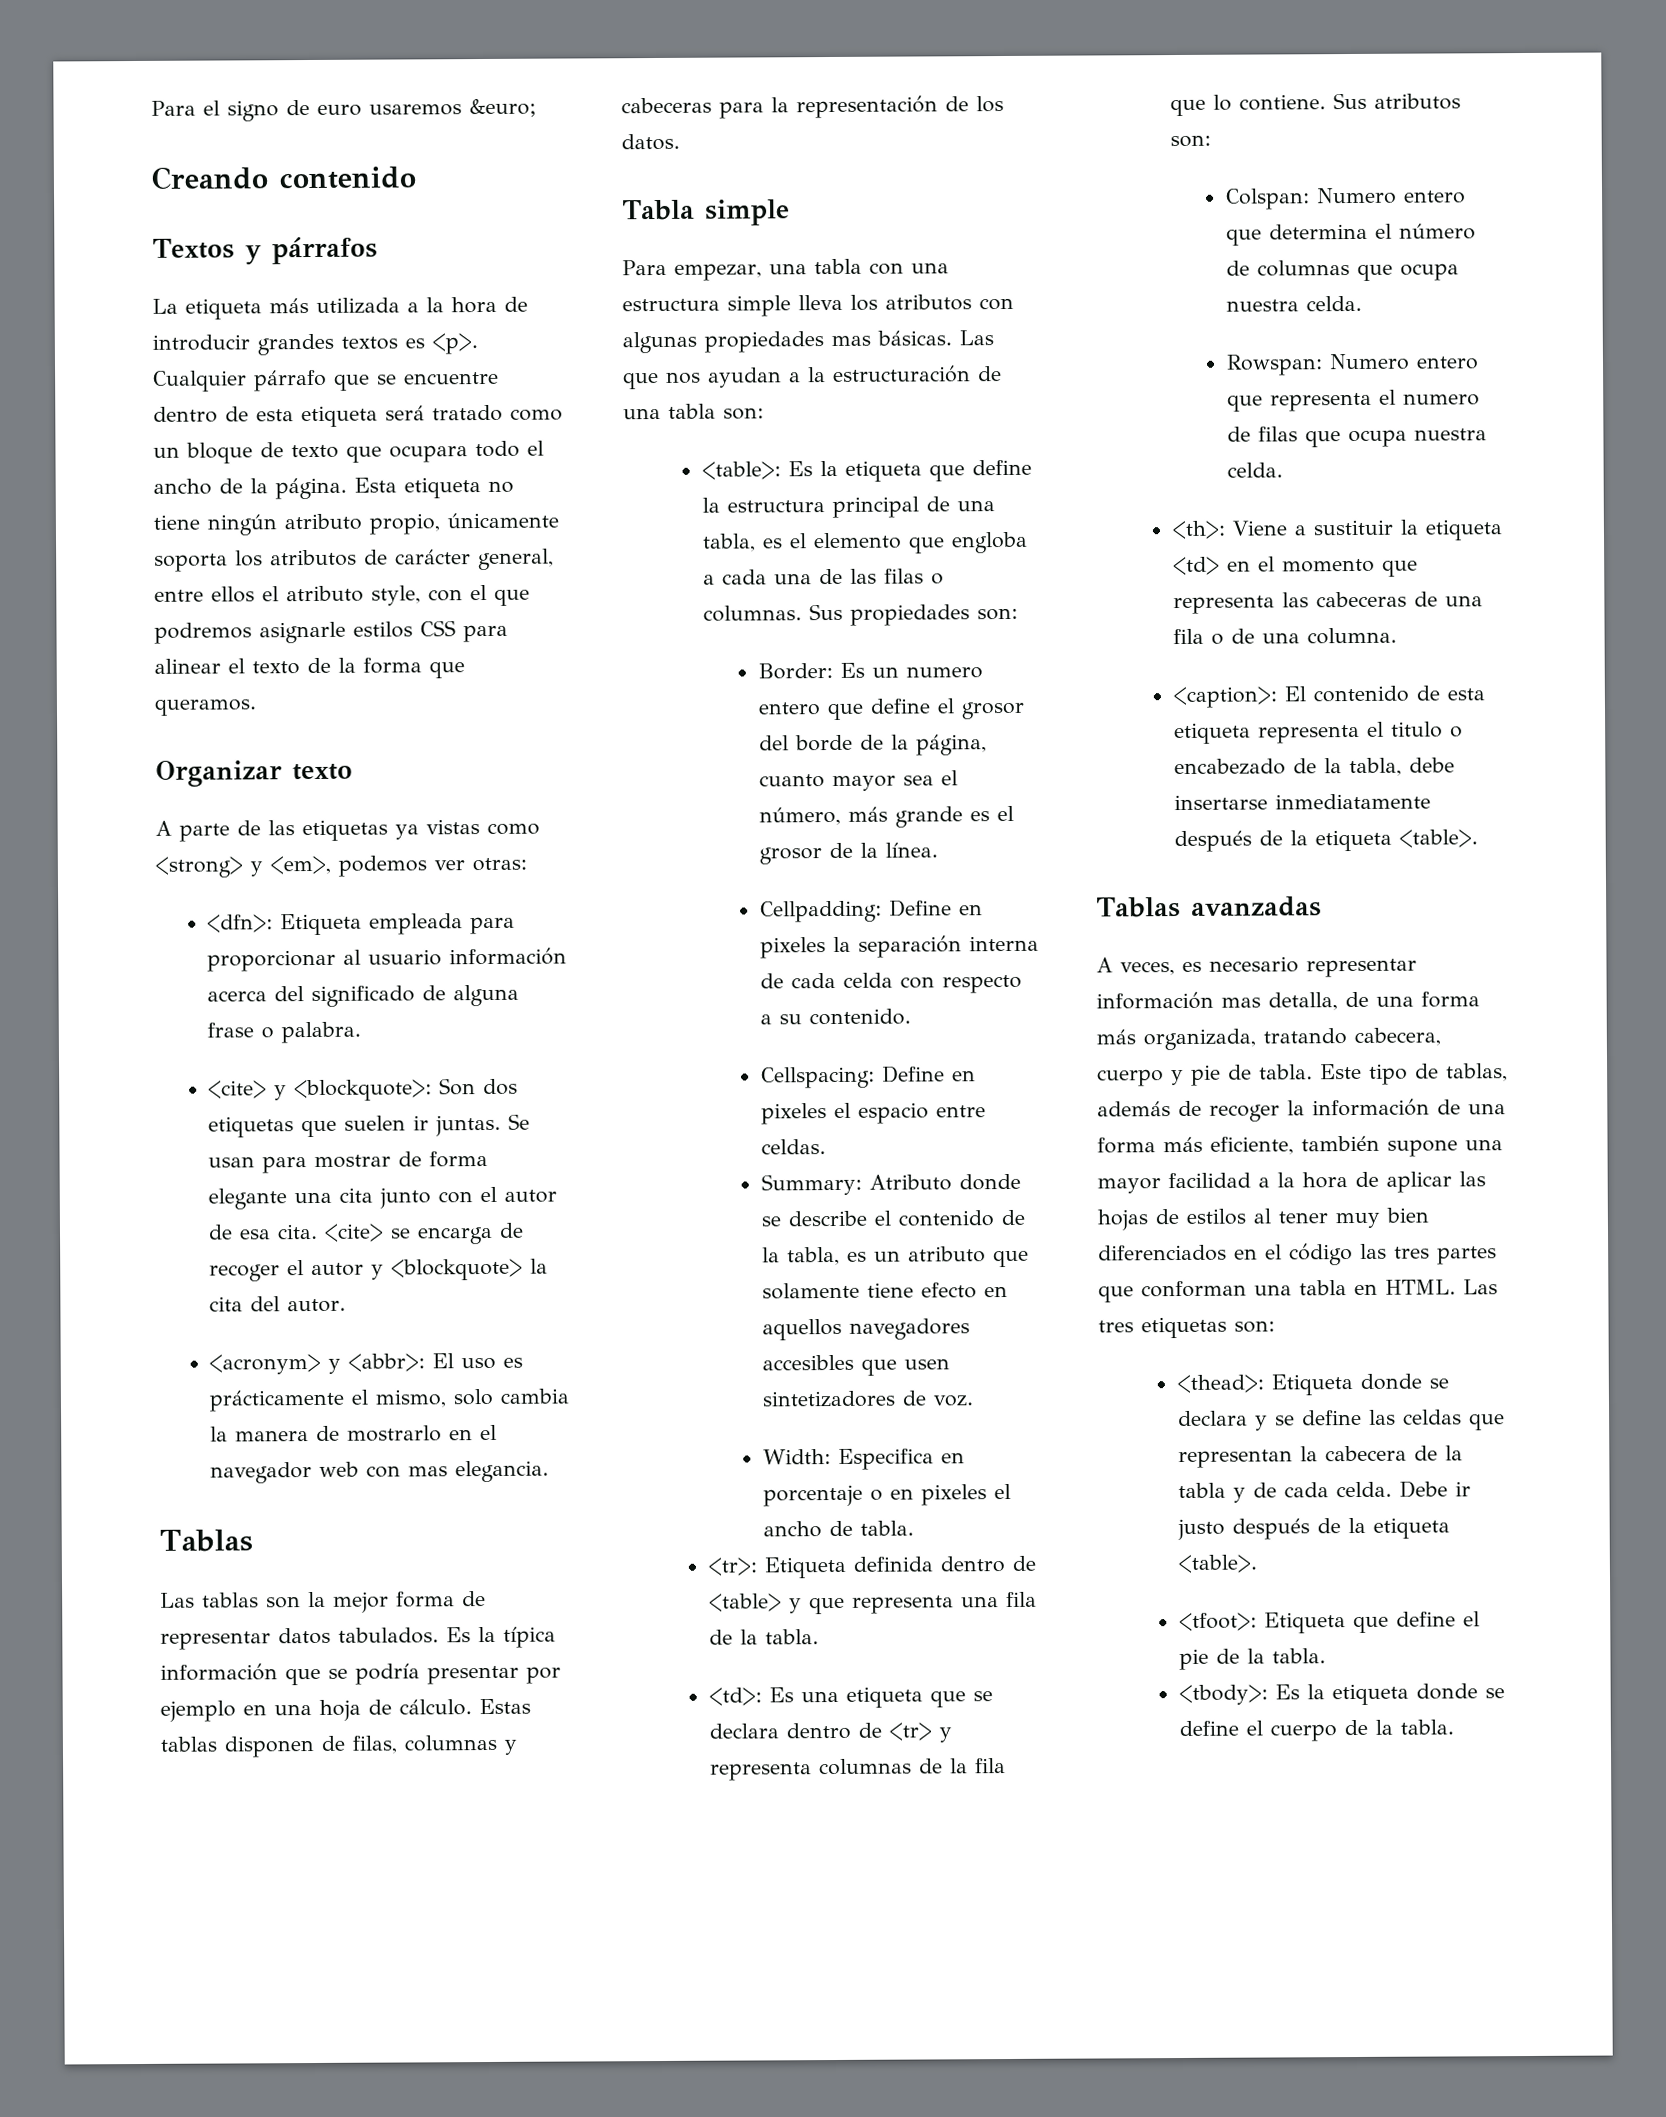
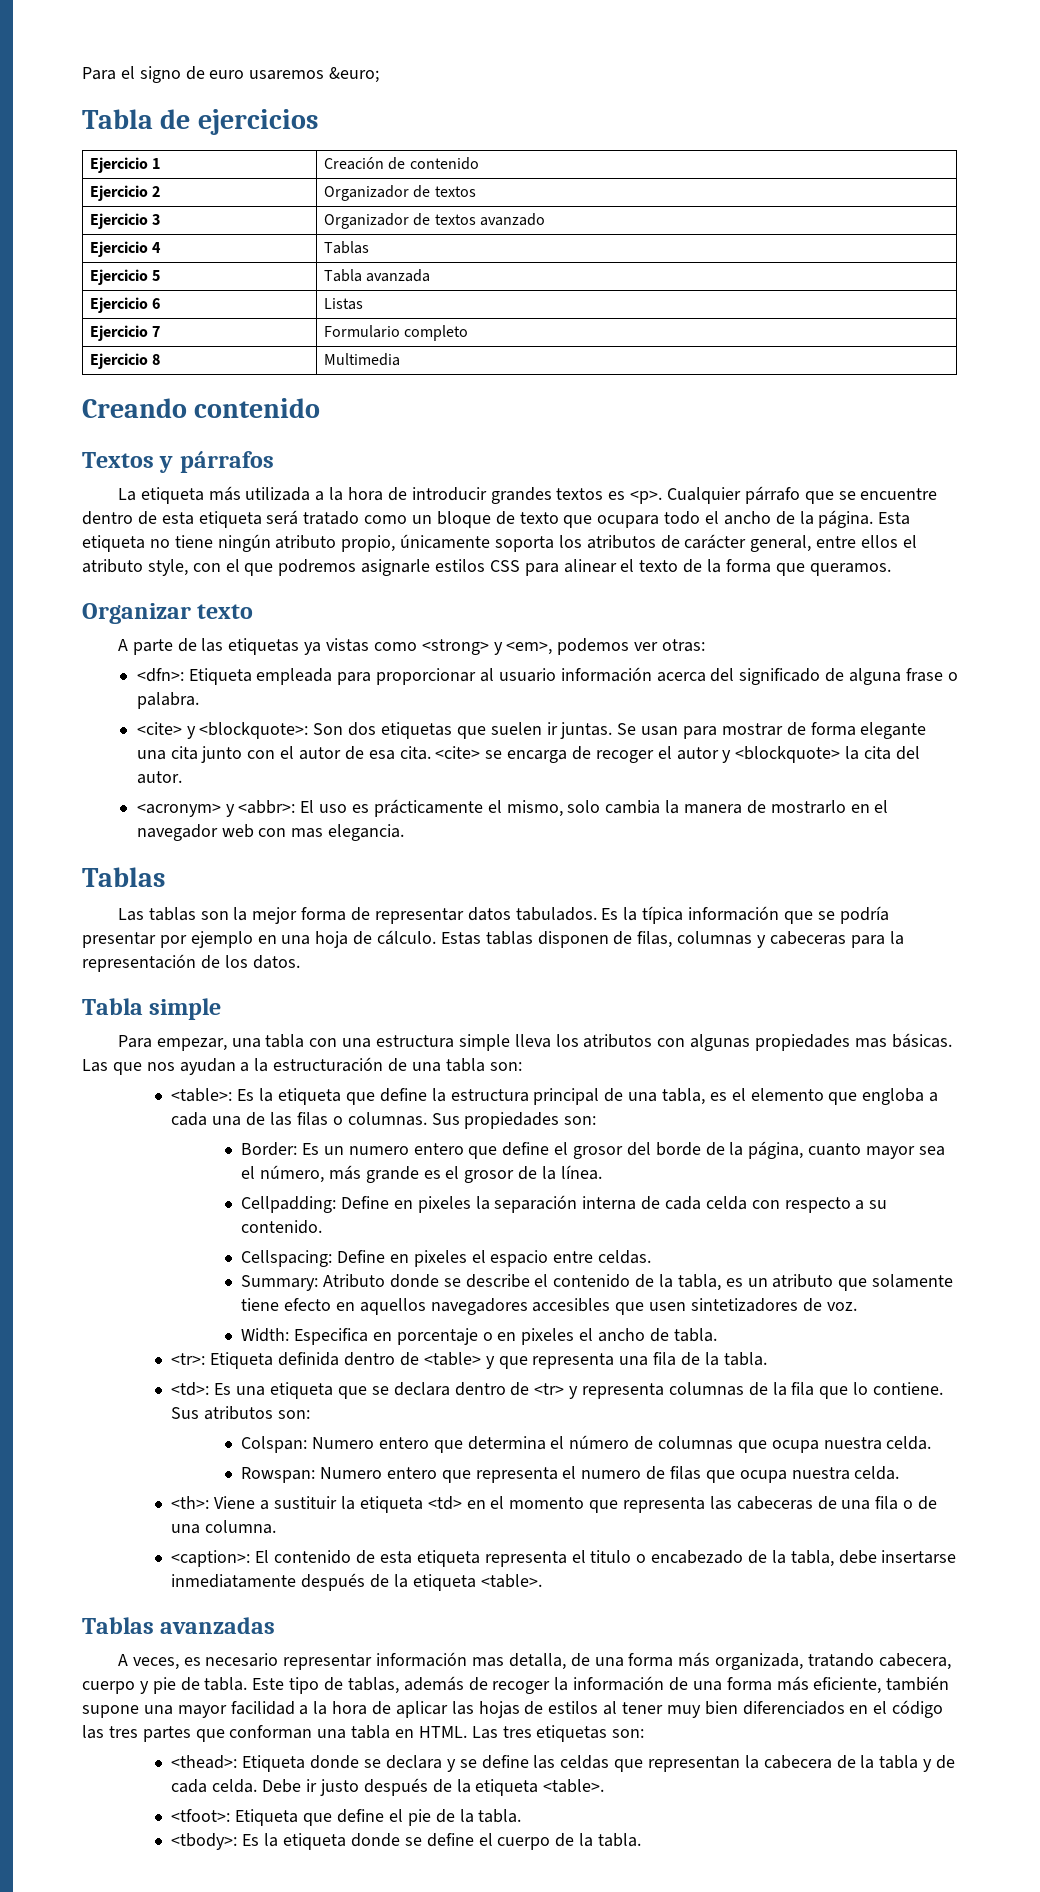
(537, 108) none -> [82,109,318,135] [89,157,161,173] [323,157,479,170] [89,185,161,201] [323,185,476,201] [89,213,161,229] [323,213,545,229] [89,241,162,257] [323,241,369,254] [89,269,161,285] [323,269,431,282] [89,297,161,313] [323,298,363,310] [89,325,161,341] [323,325,469,341] [89,353,161,369] [323,353,400,366] // Tabla de ejercicios // Ejercicio 1 | Creación de contenido // Ejercicio 2 | Organizador de textos // Ejercicio 3 | Organizador de textos avanzado // Ejercicio 4 | Tablas // Ejercicio 5 | Tabla avanzada // Ejercicio 6 | Listas // Ejercicio 7 | Formulario completo // Ejercicio 8 | Multimedia

